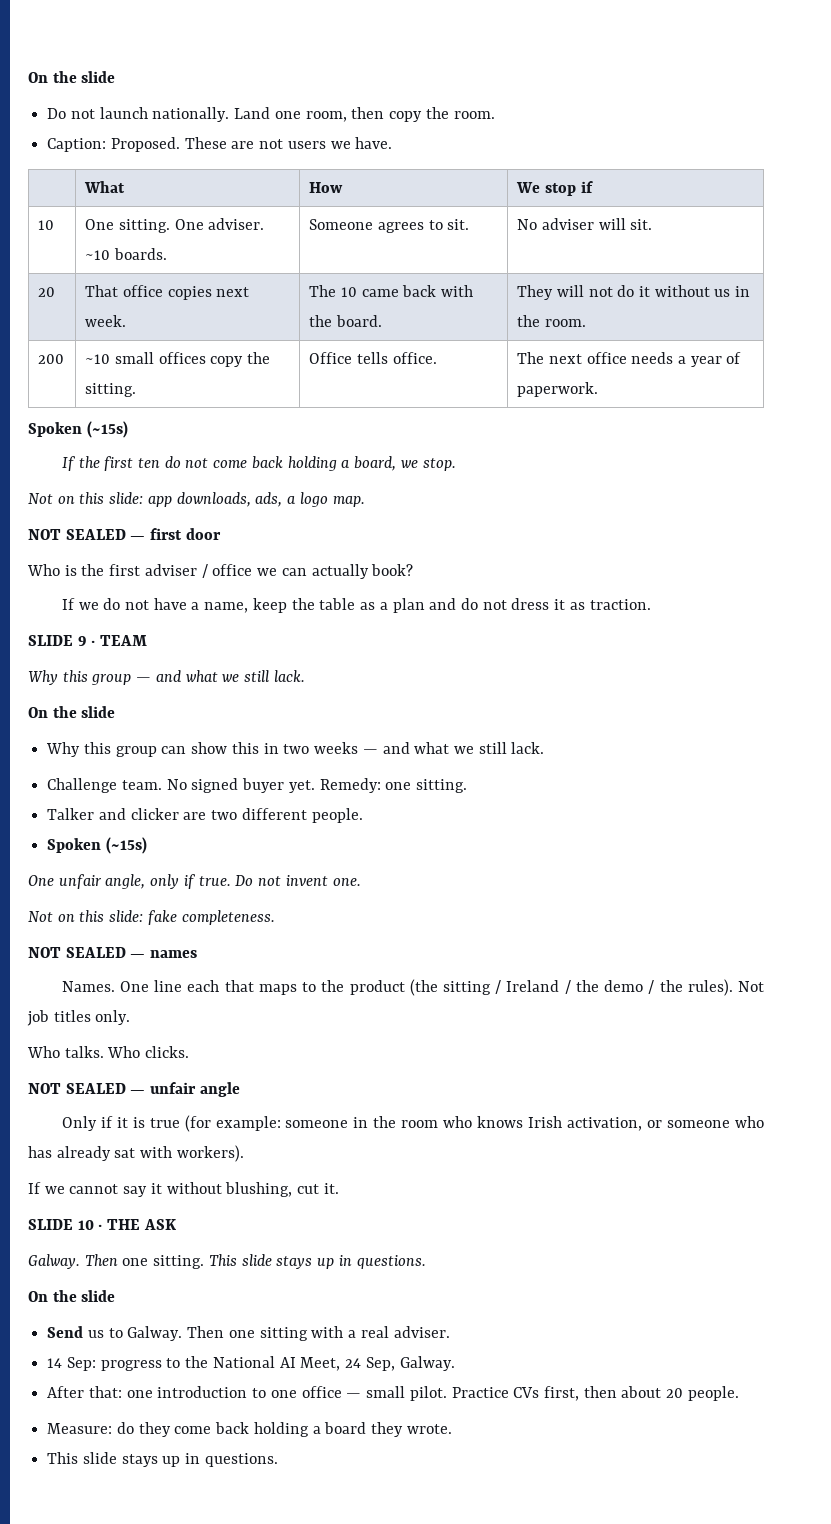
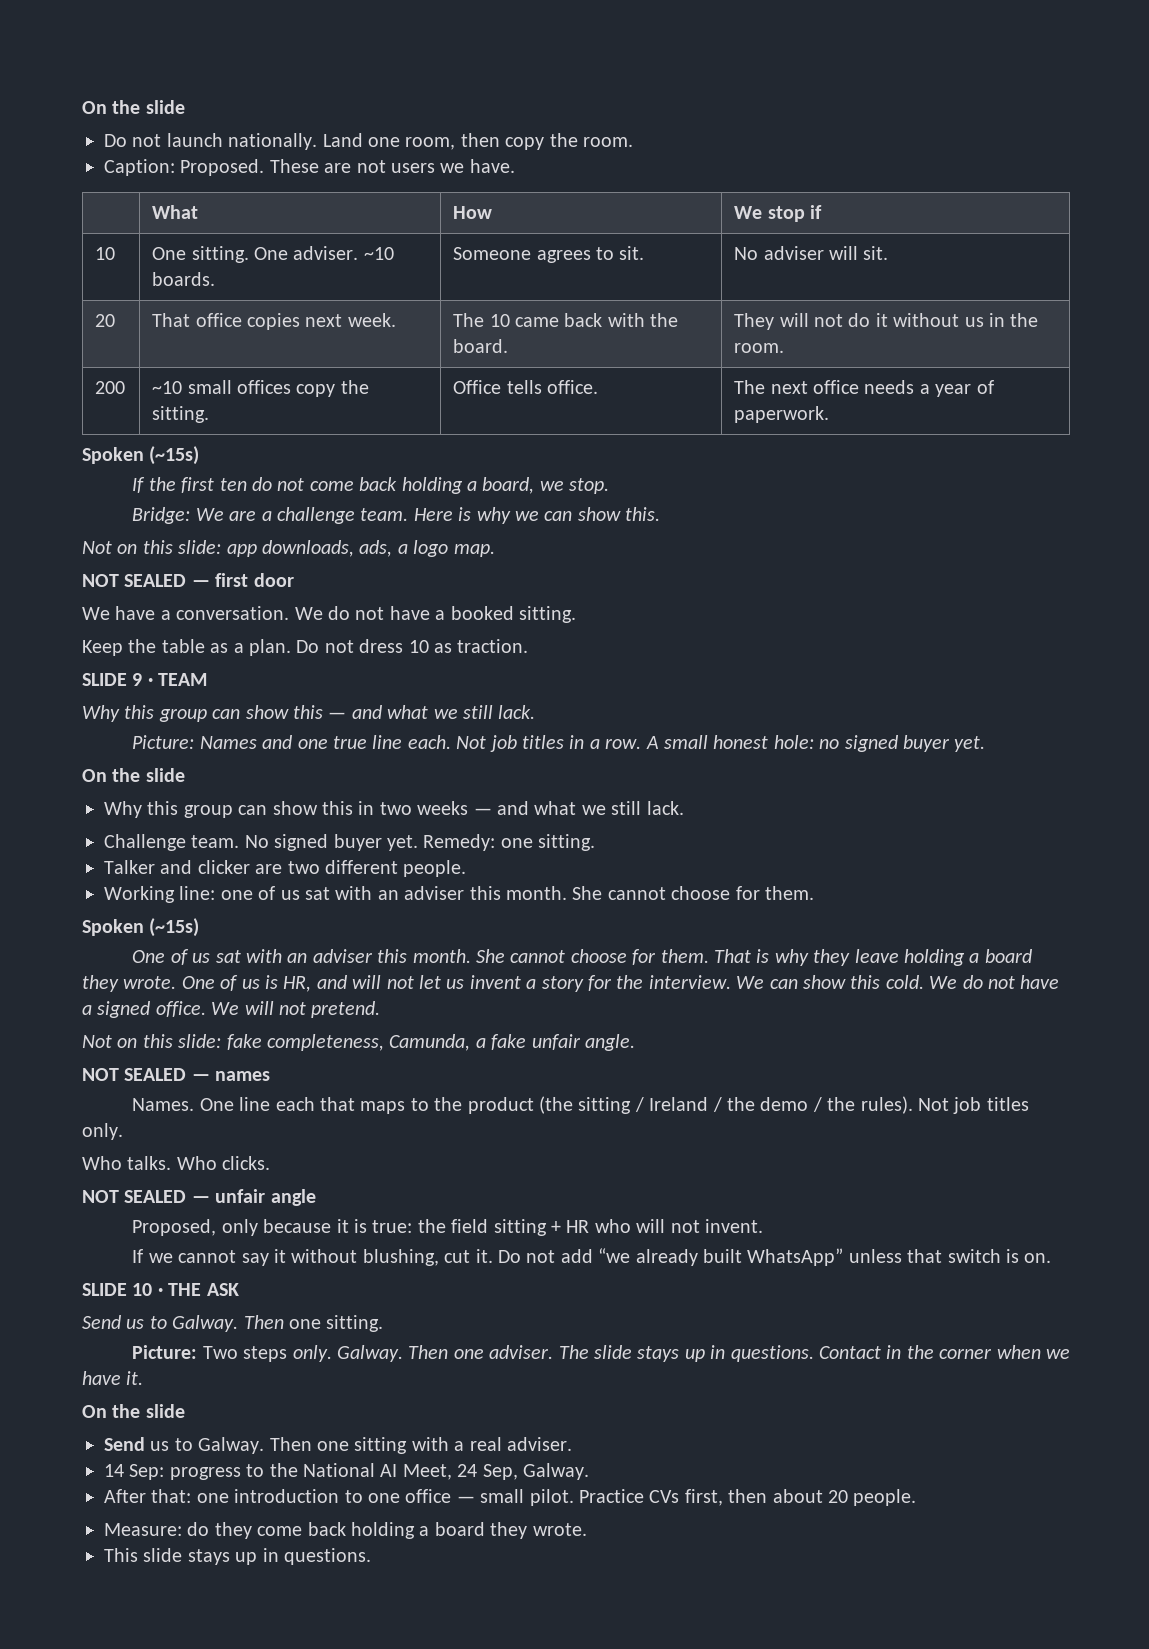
(456, 464) none -> [132,507,661,524] // Bridge: We are a challenge team. Here is why we can show this.
[27,564,414,579] [61,598,287,613] Who is the first adviser / office we can actually book? // If we do not have a name, keep -> [82,606,576,623] [82,640,123,656] We have a conversation. We do not have a booked sitting. // Keep
[392,598,478,613] plan and do -> [249,639,320,656] plan. Do
[554,599,566,610] it -> [408,640,429,653] 10
[136,670,305,682] — and what we still lack. -> [212,705,536,719] [132,735,986,752] can show this — and what we still lack. // Picture: Names and one true line each. Not job titles in a row. A small honest hole: no signed buyer yet.
[47,837,147,854] [28,874,361,889] Spoken (~15s) // One unfair angle, only if true. Do not invent one. -> [104,886,814,903] [82,918,200,937] [132,949,1032,966] [82,975,1060,992] [82,1001,381,1018] Working line: one of us sat with an adviser this month. She cannot choose for them. // Spoken (~15s) // One of us sat with an adviser this month. She cannot choose for them. That is why they leave holding a board they wrote. One of us is HR, and will not let us invent a story for the interview. We can show this cold. We do not have a signed office. We will not pretend.
[181,910,275,925] completeness. -> [267,1034,635,1051] completeness, Camunda, a fake unfair angle.
[61,1115,764,1132] [28,1145,244,1162] Only if it is true (for example: someone in the room who knows Irish activation, or someone who has already sat with workers). -> [132,1219,763,1236] Proposed, only because it is true: the field sitting + HR who will not invent.
(339, 1188) none -> [497,1248,1052,1266] Do not add “we already built WhatsApp” unless that switch is on.
(176, 1224) none -> [82,1315,167,1329] Send us to
[208,1254,426,1269] This slide stays up in questions. -> [132,1345,1070,1362] [82,1371,144,1385] // Picture: Two steps only. Galway. Then one adviser. The slide stays up in questions. Contact in the corner when we have it.

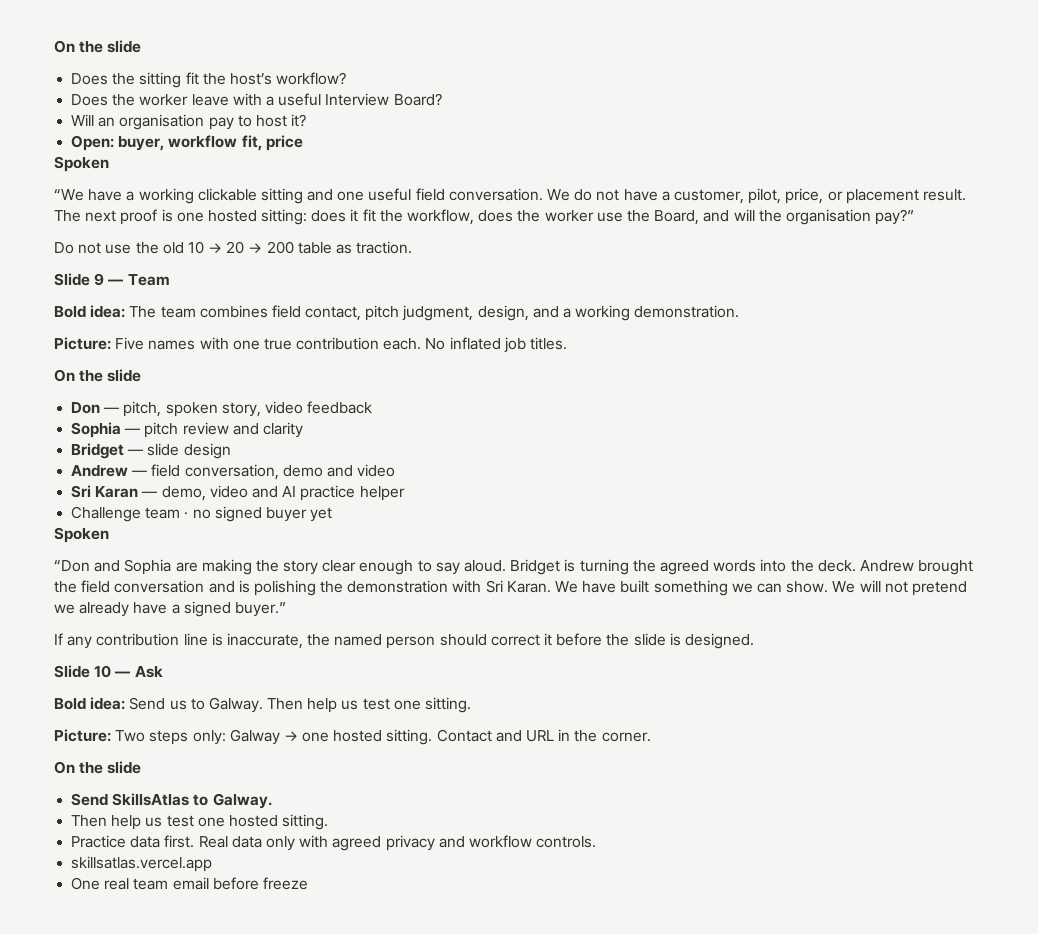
[82,100,185,114] [104,133,633,150] [104,159,515,176] [152,205,199,219] [453,206,493,219] [734,205,823,222] [95,247,116,260] [152,246,394,263] [152,272,216,286] [453,246,645,263] [734,246,889,260] [95,314,116,327] [152,313,396,330] [453,313,679,327] [453,339,509,353] [734,313,1039,330] [734,343,785,353] [95,381,126,394] [152,380,369,397] [152,406,210,423] [453,380,599,394] [734,380,994,397] [734,406,830,423] [82,446,200,465] [132,477,610,494] [132,507,661,524] [82,540,495,557] [82,573,294,587] [82,606,171,620] On the slide // Do not launch nationally. Land one room, then copy the room. // Caption: Proposed. These are not users we have. // | What | How | We stop if // 10 | One sitting. One adviser. ~10 boards. | Someone agrees to sit. | No adviser will sit. // 20 | That office copies next week. | The 10 came back with the board. | They will not do it without us in the room. // 200 | ~10 small offices copy the sitting. | Office tells office. | The next office needs a year of paperwork. // Spoken (~15s) // If the first ten do not come back holding a board, we stop. // Bridge: We are a challenge team. Here is why we can show this. // Not on this slide: app downloads, ads, a logo map. // NOT SEALED — first door // We have a -> [54,40,142,53] [71,72,347,88] [71,93,442,106] [71,114,307,130] [71,135,303,151] [54,156,109,172] [54,188,445,204] On the slide // Does the sitting fit the host’s workflow? // Does the worker leave with a useful Interview Board? // Will an organisation pay to host it? // Open: buyer, workflow fit, price // Spoken // “We have a working clickable sitting and one useful field
[450,606,576,623] [82,639,529,656] [82,673,208,686] [82,705,536,722] [132,735,986,752] [82,768,185,782] [104,801,684,818] [104,834,596,851] [104,860,467,877] [104,886,814,903] [82,918,200,937] [132,949,1032,966] [82,975,1060,992] [82,1001,381,1018] [82,1034,635,1051] [82,1068,271,1081] [132,1096,1029,1114] [82,1123,123,1140] [82,1156,271,1170] [82,1189,316,1206] [132,1219,763,1236] [132,1248,1052,1266] [82,1283,239,1296] [82,1315,284,1332] booked sitting. // Keep the table as a plan. Do not dress 10 as traction. // SLIDE 9 · TEAM // Why this group can show this — and what we still lack. // Picture: Names and one true line each. Not job titles in a row. A small honest hole: no signed buyer yet. // On the slide // Why this group can show this in two weeks — and what we still lack. // Challenge team. No signed buyer yet. Remedy: one sitting. // Talker and clicker are two different people. // Working line: one of us sat with an adviser this month. She cannot choose for them. // Spoken (~15s) // One of us sat with an adviser this month. She cannot choose for them. That is why they leave holding a board they wrote. One of us is HR, and will not let us invent a story for the interview. We can show this cold. We do not have a signed office. We will not pretend. // Not on this slide: fake completeness, Camunda, a fake unfair angle. // NOT SEALED — names // Names. One line each that maps to the product (the sitting / Ireland / the demo / the rules). Not job titles only. // Who talks. Who clicks. // NOT SEALED — unfair angle // Proposed, only because it is true: the field sitting + HR who will not invent. // If we cannot say it without blushing, cut it. Do not add “we already built WhatsApp” unless that switch is on. // SLIDE 10 · THE ASK // Send us to Galway. Then -> [673,188,966,204] [54,209,915,225] [54,241,413,254] [54,273,170,286] [54,305,740,321] [54,337,568,353] [54,369,142,382] [71,401,373,417] [71,422,303,438] [71,443,231,459] [71,464,396,480] [71,485,405,501] [71,506,333,522] [54,527,109,543] [54,559,974,575] [54,580,967,596] [54,601,286,617] [54,633,754,649] [54,665,163,678] [54,697,390,713] customer, pilot, price, or placement result. The next proof is one hosted sitting: does it fit the workflow, does the worker use the Board, and will the organisation pay?” // Do not use the old 10 → 20 → 200 table as traction. // Slide 9 — Team // Bold idea: The team combines field contact, pitch judgment, design, and a working demonstration. // Picture: Five names with one true contribution each. No inflated job titles. // On the slide // Don — pitch, spoken story, video feedback // Sophia — pitch review and clarity // Bridget — slide design // Andrew — field conversation, demo and video // Sri Karan — demo, video and AI practice helper // Challenge team · no signed buyer yet // Spoken // “Don and Sophia are making the story clear enough to say aloud. Bridget is turning the agreed words into the deck. Andrew brought the field conversation and is polishing the demonstration with Sri Karan. We have built something we can show. We will not pretend we already have a signed buyer.” // If any contribution line is inaccurate, the named person should correct it before the slide is designed. // Slide 10 — Ask // Bold idea: Send us to Galway. Then help us test
[292,1345,1070,1362] [82,1371,144,1385] only. Galway. Then one adviser. The slide stays up in questions. Contact in the corner when we have it. -> [192,729,651,745] only: Galway → one hosted sitting. Contact and URL in the corner.
[150,1437,572,1454] [104,1463,589,1480] [104,1489,917,1506] [104,1522,587,1539] [104,1548,371,1565] us to Galway. Then one sitting with a real adviser. // 14 Sep: progress to the National AI Meet, 24 Sep, Galway. // After that: one introduction to one office — small pilot. Practice CVs first, then about 20 people. // Measure: do they come back holding a board they wrote. // This slide stays up in questions. -> [112,793,272,809] [71,814,329,830] [71,835,597,851] [71,856,213,872] [71,877,308,890] SkillsAtlas to Galway. // Then help us test one hosted sitting. // Practice data first. Real data only with agreed privacy and workflow controls. // skillsatlas.vercel.app // One real team email before freeze

